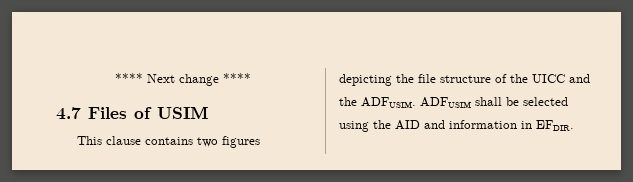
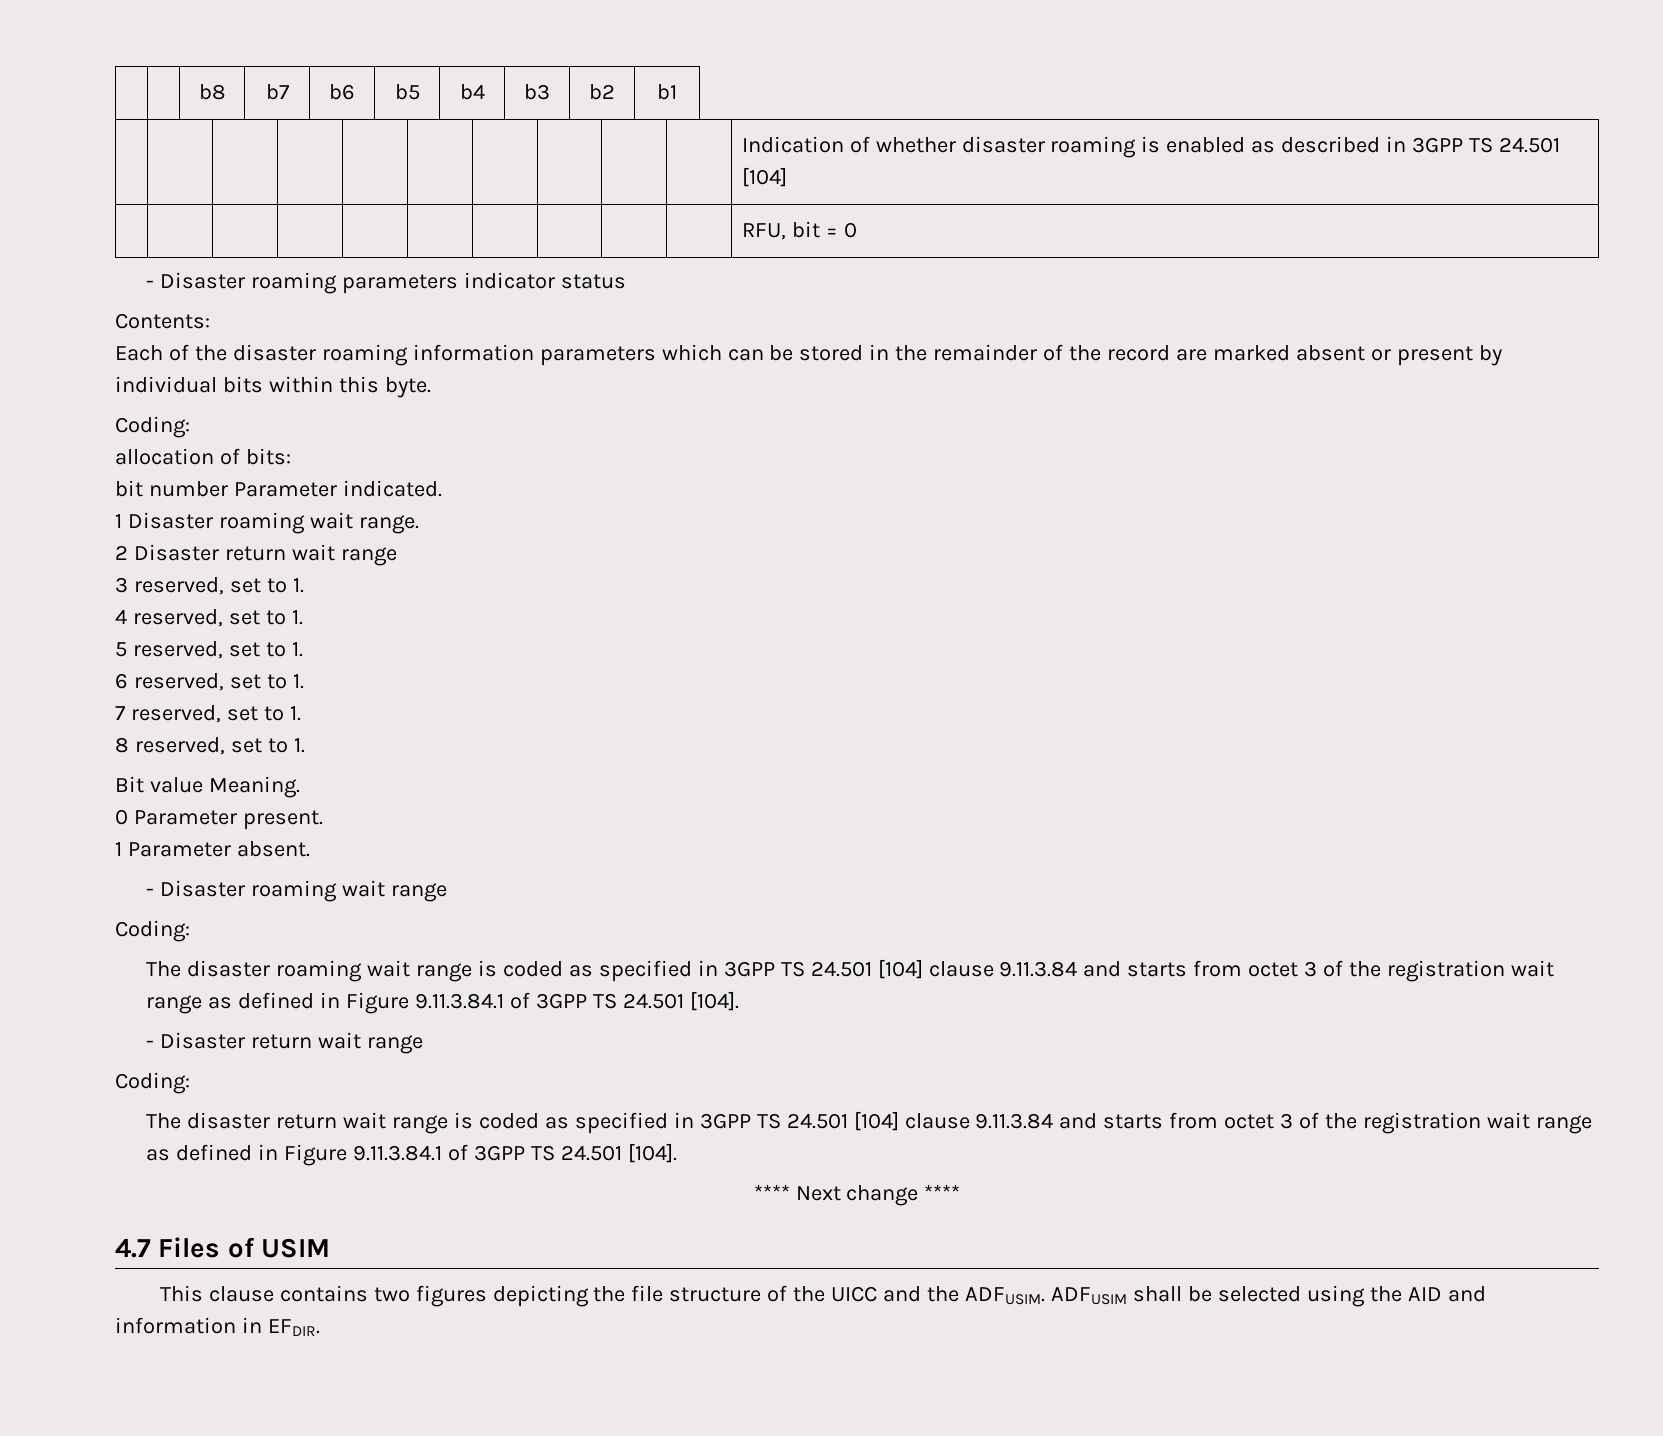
(115, 78) none -> [198,84,226,100] [265,84,289,100] [329,84,355,100] [394,84,420,100] [459,84,485,100] [524,84,550,100] [589,84,615,100] [657,84,677,100] [741,136,1561,158] [741,167,787,187] [741,221,857,240] [146,272,627,294] [115,313,210,329] [115,344,1502,366] [115,376,431,398] [115,416,190,438] [115,448,291,465] [115,480,442,497] [115,512,419,534] [115,544,397,566] [115,577,304,595] [115,609,303,627] [115,641,303,659] [115,673,304,691] [115,705,301,723] [115,737,305,755] [115,776,300,798] [115,809,323,830] [115,841,310,857] [146,880,448,902] [115,920,190,942] [146,959,1554,982] [146,991,739,1014] [146,1032,424,1054] [115,1072,190,1094] [146,1111,1592,1134] [146,1143,677,1166] | | b8 | b7 | b6 | b5 | b4 | b3 | b2 | b1 // | | | | | | | | | | Indication of whether disaster roaming is enabled as described in 3GPP TS 24.501 [104] // | | | | | | | | | | RFU, bit = 0 // - Disaster roaming parameters indicator status // Contents: // Each of the disaster roaming information parameters which can be stored in the remainder of the record are marked absent or present by individual bits within this byte. // Coding: // allocation of bits: // bit number Parameter indicated. // 1 Disaster roaming wait range. // 2 Disaster return wait range // 3 reserved, set to 1. // 4 reserved, set to 1. // 5 reserved, set to 1. // 6 reserved, set to 1. // 7 reserved, set to 1. // 8 reserved, set to 1. // Bit value Meaning. // 0 Parameter present. // 1 Parameter absent. // - Disaster roaming wait range // Coding: // The disaster roaming wait range is coded as specified in 3GPP TS 24.501 [104] clause 9.11.3.84 and starts from octet 3 of the registration wait range as defined in Figure 9.11.3.84.1 of 3GPP TS 24.501 [104]. // - Disaster return wait range // Coding: // The disaster return wait range is coded as specified in 3GPP TS 24.501 [104] clause 9.11.3.84 and starts from octet 3 of the registration wait range as defined in Figure 9.11.3.84.1 of 3GPP TS 24.501 [104]. //

